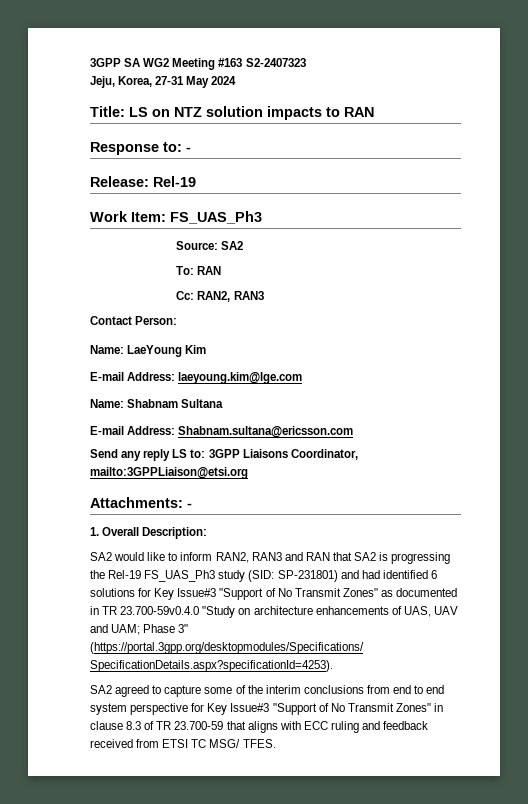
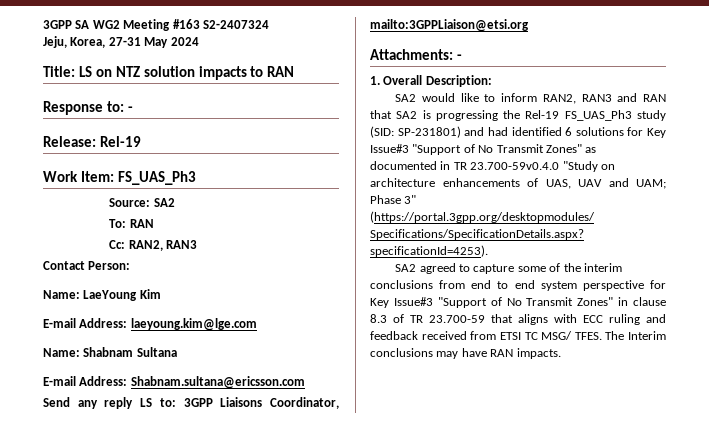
[245,58,306,67] S2-2407323 -> [202,20,269,29] S2-2407324
(276, 743) none -> [605,331,666,340] [370,348,561,359] The Interim conclusions may have RAN impacts.

